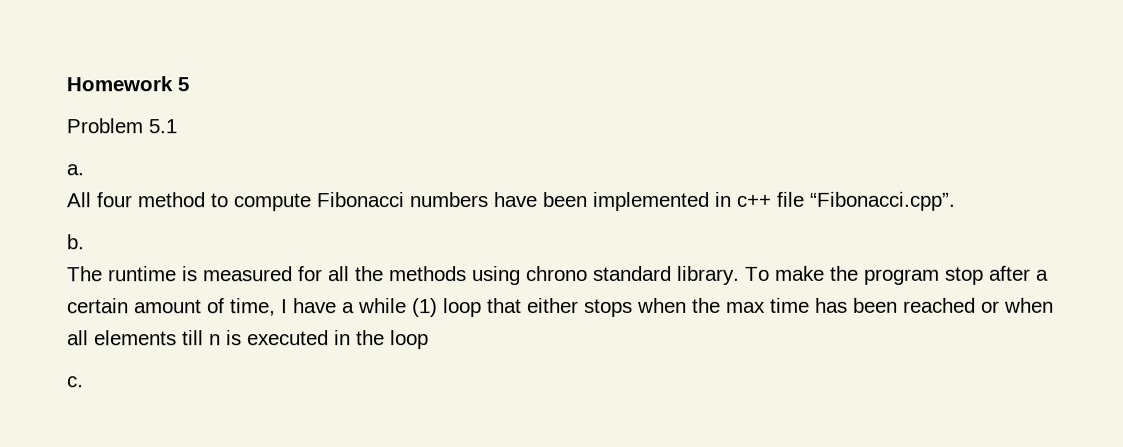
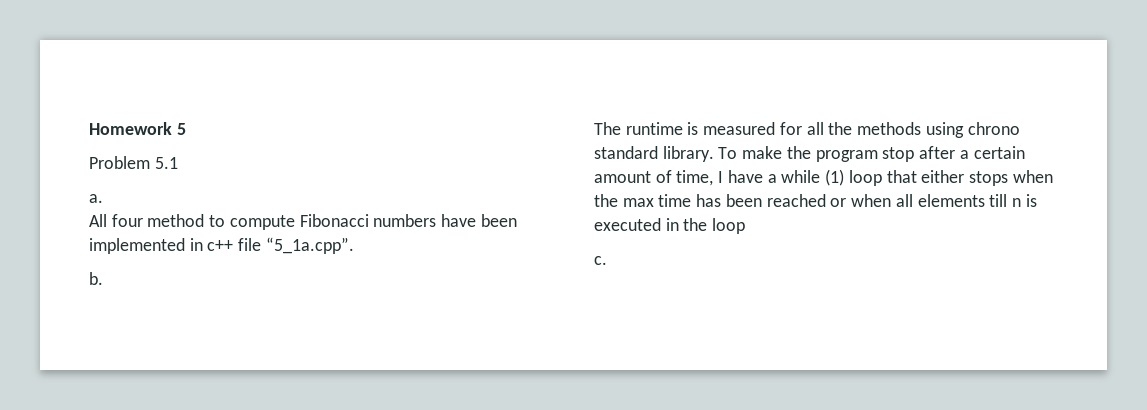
[809,191,955,211] “Fibonacci.cpp”. -> [265,237,354,254] “5_1a.cpp”.

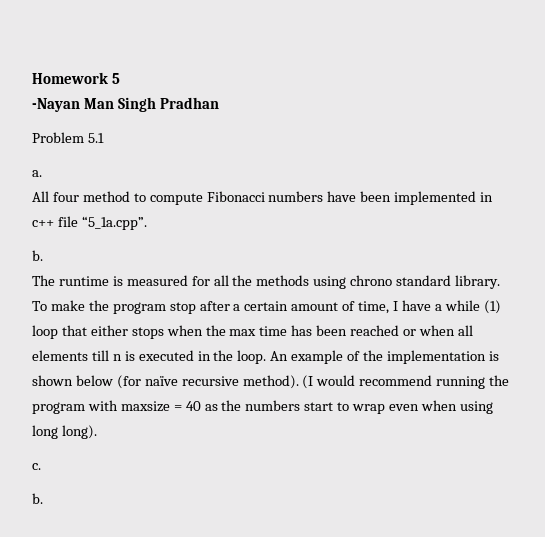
(186, 129) none -> [32,97,219,112] // -Nayan Man Singh Pradhan
[712,218,746,234] loop -> [237,350,499,364] [32,375,510,389] [32,400,493,414] [32,425,97,439] loop. An example of the implementation is shown below (for naïve recursive method). (I would recommend running the program with maxsize = 40 as the numbers start to wrap even when using long long).
(607, 260) none -> [32,493,43,504] // b.

